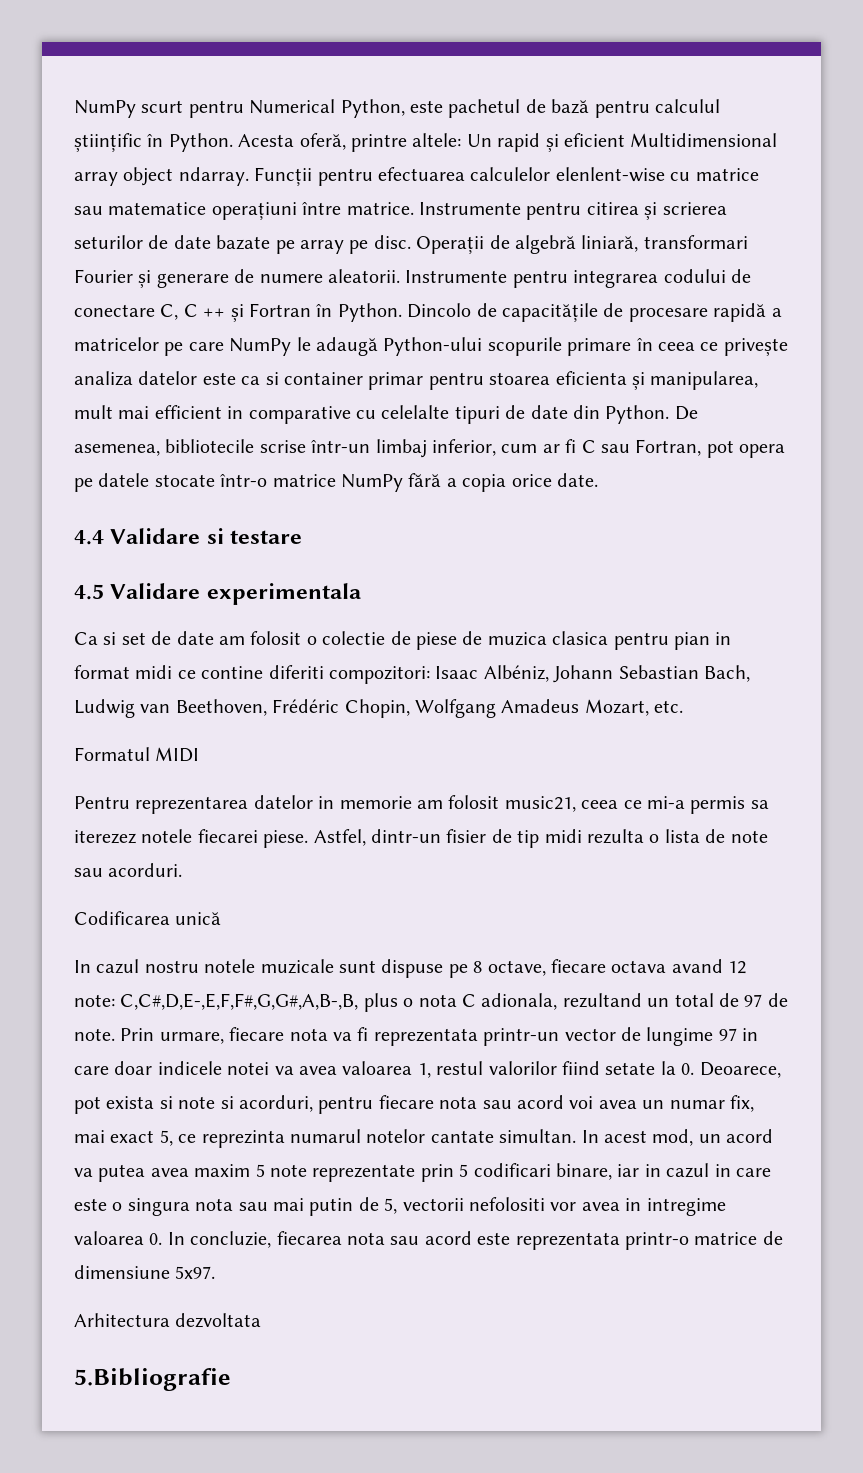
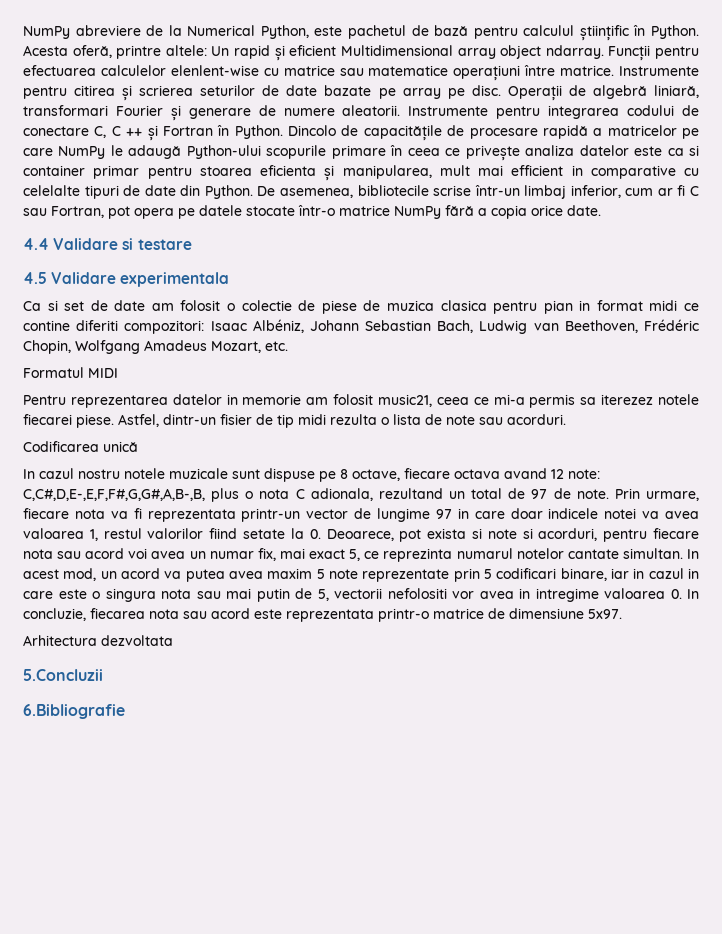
[74,100,244,118] NumPy scurt pentru -> [23,25,182,39] NumPy abreviere de la
[74,1368,231,1391] 5.Bibliografie -> [23,669,103,681] [23,704,125,719] 5.Concluzii // 6.Bibliografie

